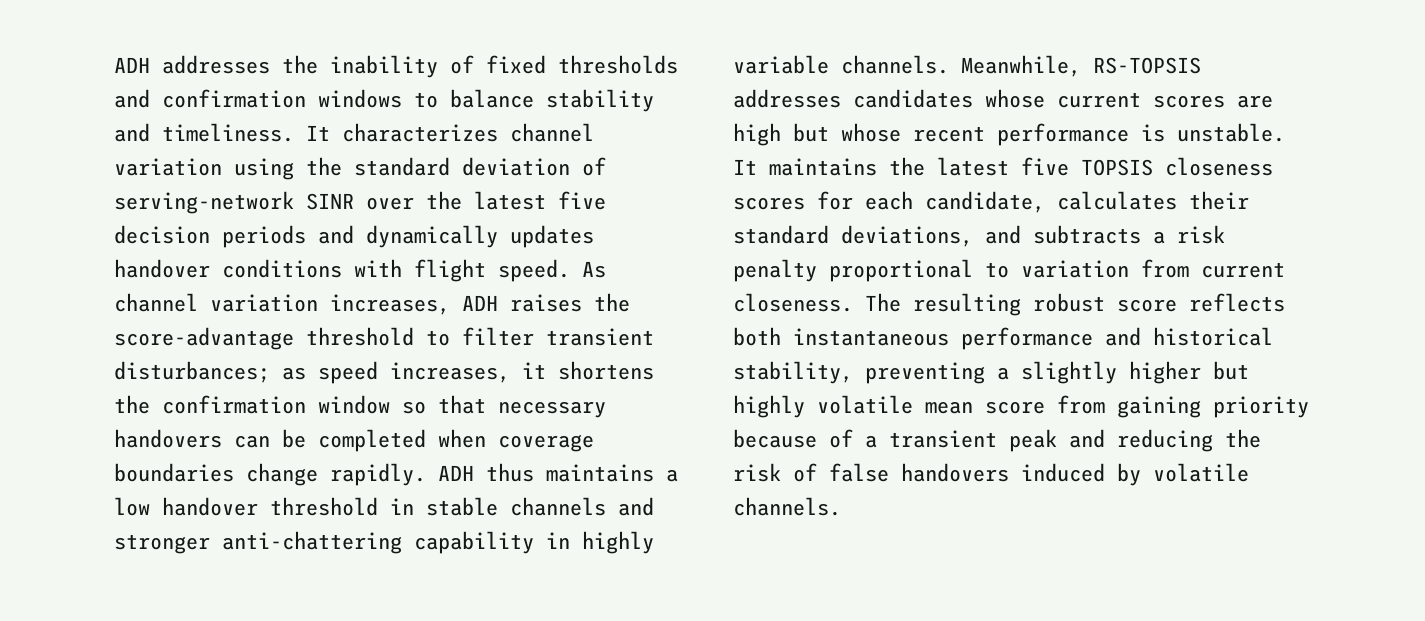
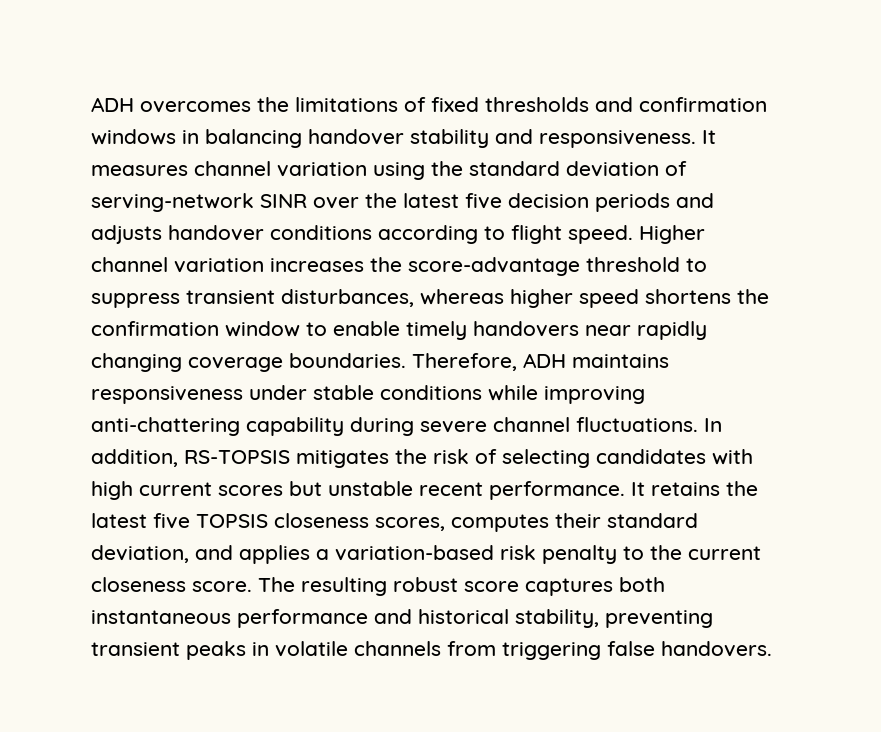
[114,55,438,78] ADH addresses the inability -> [91,97,398,113] ADH overcomes the limitations
[414,89,654,112] [114,123,498,142] to balance stability and timeliness. It characterizes -> [182,129,716,148] [91,165,188,176] in balancing handover stability and responsiveness. It measures
[366,225,594,248] [114,259,402,278] dynamically updates handover conditions with -> [91,225,505,244] adjusts handover conditions according to
[582,261,606,278] [114,293,582,315] As channel variation increases, ADH raises -> [639,225,705,244] [91,257,364,273] Higher channel variation increases
[462,327,654,346] [114,361,654,384] [114,395,606,418] [114,429,594,452] [114,463,678,486] [114,497,654,516] [114,531,654,554] [733,55,1201,77] [733,89,1273,108] [733,123,1285,146] [733,158,877,176] filter transient disturbances; as speed increases, it shortens the confirmation window so that necessary handovers can be completed when coverage boundaries change rapidly. ADH thus maintains a low handover threshold in stable channels and stronger anti-chattering capability in highly variable channels. Meanwhile, RS-TOPSIS addresses candidates whose current scores are high but whose recent performance is unstable. It maintains -> [91,289,769,308] [91,321,707,340] [91,353,669,372] [91,385,645,404] [91,417,722,436] [91,449,753,468] [91,481,720,500] suppress transient disturbances, whereas higher speed shortens the confirmation window to enable timely handovers near rapidly changing coverage boundaries. Therefore, ADH maintains responsiveness under stable conditions while improving anti-chattering capability during severe channel fluctuations. In addition, RS-TOPSIS mitigates the risk of selecting candidates with high current scores but unstable recent performance. It retains
[733,191,1249,213] [733,225,1225,247] [733,259,1285,282] [733,293,853,312] scores for each candidate, calculates their standard deviations, and subtracts a risk penalty proportional to variation from current closeness. -> [375,513,698,532] [91,545,761,564] [91,577,252,592] scores, computes their standard deviation, and applies a variation-based risk penalty to the current closeness score.
[1189,293,1285,312] reflects -> [525,578,613,596] captures
[997,361,1249,384] [733,395,1309,418] [733,429,1261,452] [733,463,1249,486] [733,497,841,516] a slightly higher but highly volatile mean score from gaining priority because of a transient peak and reducing the risk of false handovers induced by volatile channels. -> [91,641,772,660] transient peaks in volatile channels from triggering false handovers.

